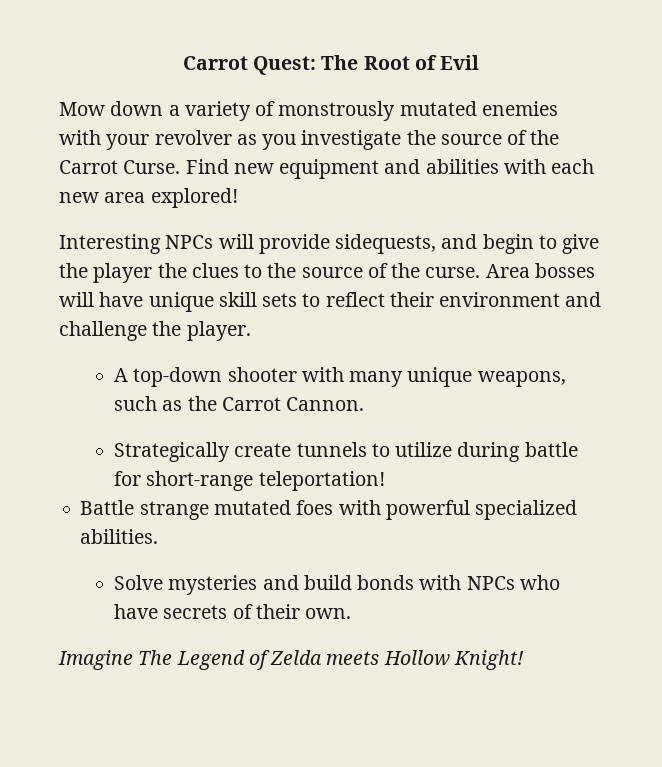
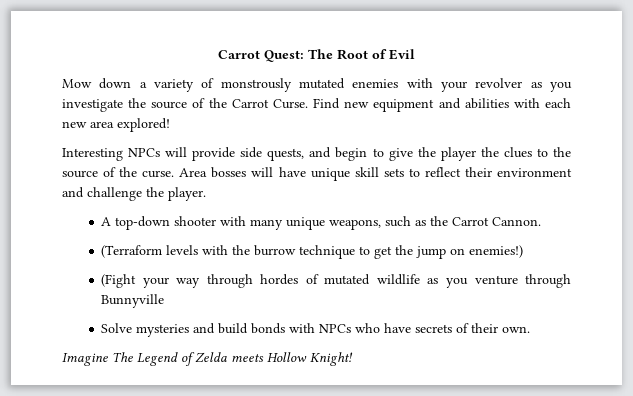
[335,234,437,254] sidequests, -> [240,147,305,161] side quests,
[114,442,578,462] [114,471,385,491] [80,500,578,520] [80,529,159,544] Strategically create tunnels to utilize during battle for short-range teleportation! // Battle strange mutated foes with powerful specialized abilities. -> [101,245,524,259] [101,274,571,288] [101,294,165,308] (Terraform levels with the burrow technique to get the jump on enemies!) // (Fight your way through hordes of mutated wildlife as you venture through Bunnyville

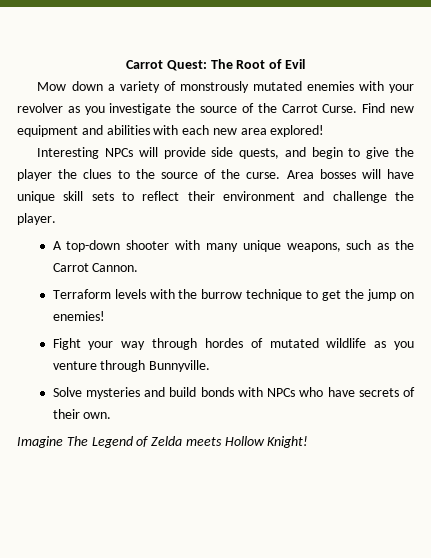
[101,245,163,258] (Terraform -> [52,289,111,299] Terraform
[469,245,524,258] [101,274,137,288] enemies!) // (Fight -> [52,311,105,321] [52,338,81,350] enemies! // Fight
[101,294,165,308] Bunnyville -> [149,360,211,372] Bunnyville.

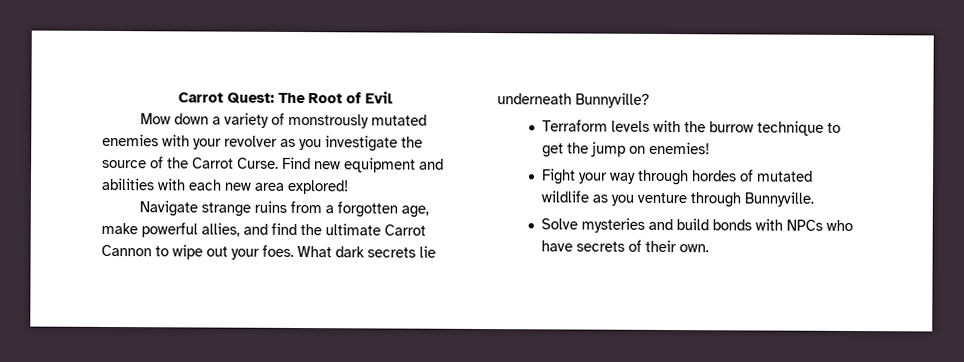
[37,147,414,159] [17,169,415,181] [17,191,414,203] [17,213,56,225] [52,240,414,252] [52,263,139,272] Interesting NPCs will provide side quests, and begin to give the player the clues to the source of the curse. Area bosses will have unique skill sets to reflect their environment and challenge the player. // A top-down shooter with many unique weapons, such as the Carrot Cannon. -> [138,200,429,218] [101,222,426,238] [101,244,436,260] [497,92,650,108] Navigate strange ruins from a forgotten age, make powerful allies, and find the ultimate Carrot Cannon to wipe out your foes. What dark secrets lie underneath Bunnyville?
[17,436,309,448] // Imagine The Legend of Zelda meets Hollow Knight! -> (709, 248) none

